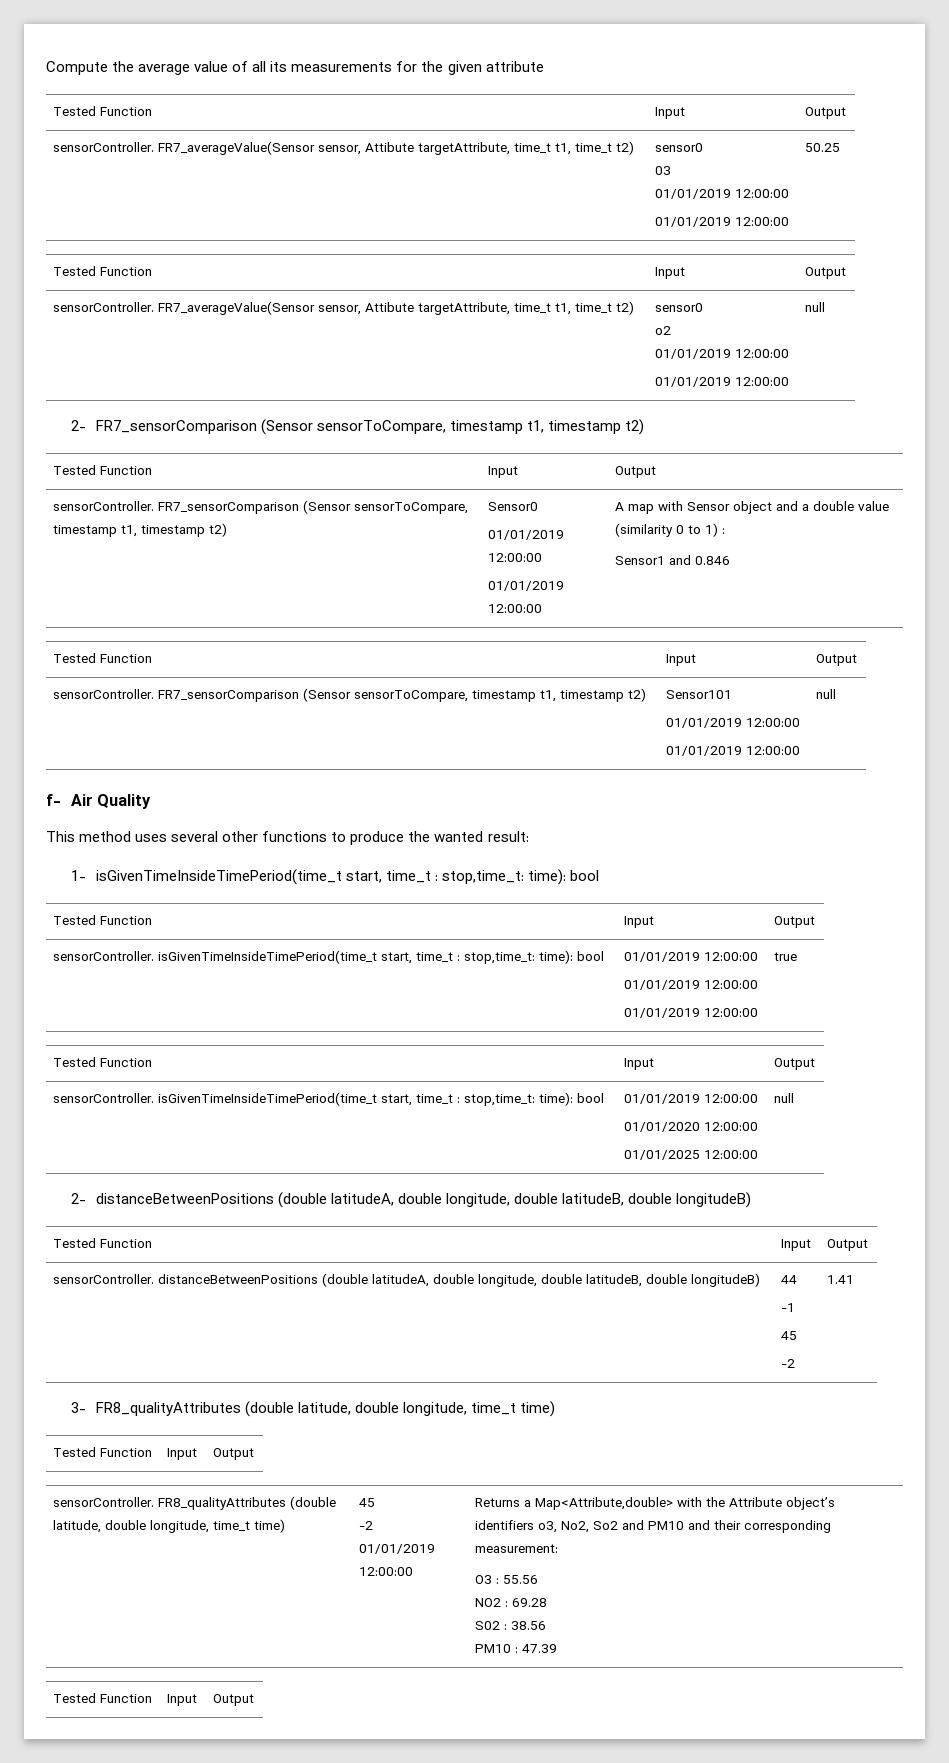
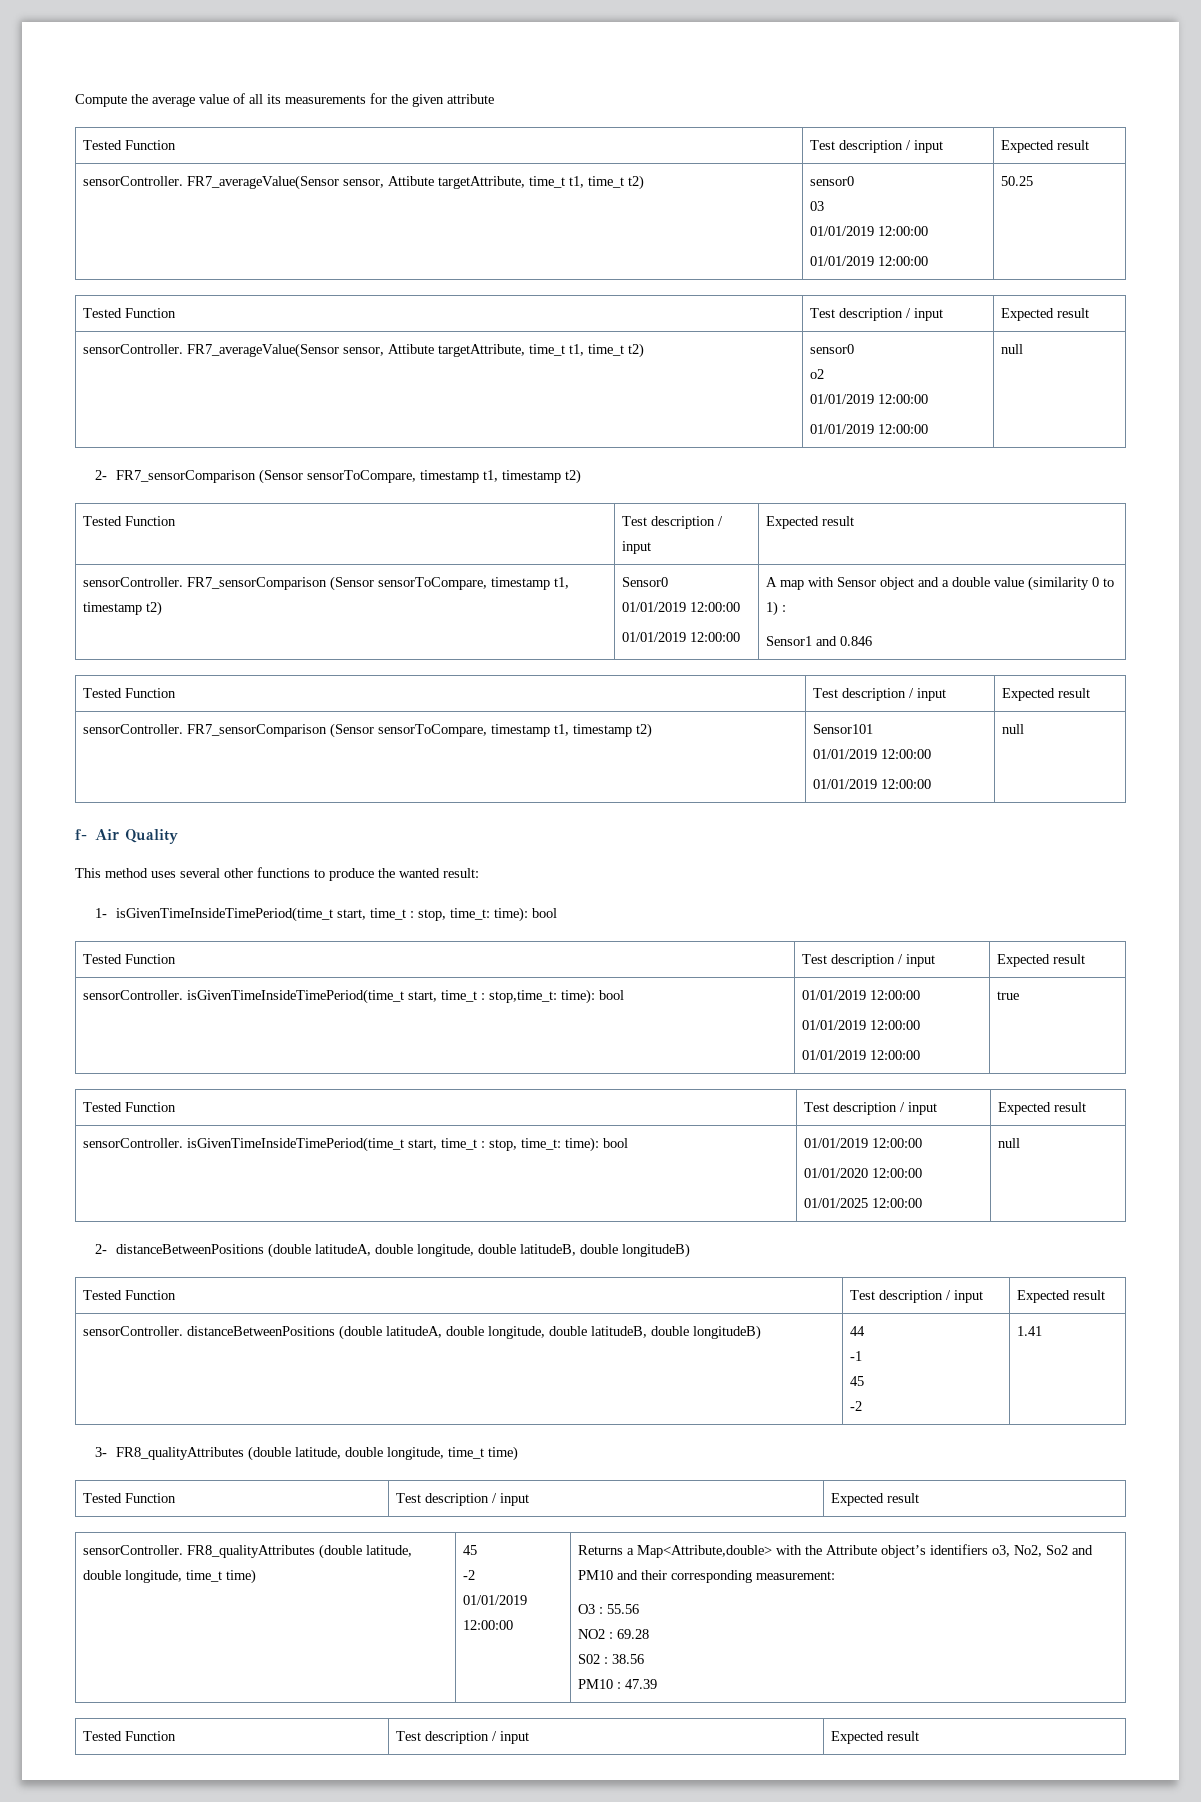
[655,107,686,119] [805,107,847,119] Input | Output -> [810,140,944,153] [1001,140,1090,153] Test description / input | Expected result
[655,267,686,279] [805,267,847,279] Input | Output -> [810,308,944,321] [1001,308,1090,321] Test description / input | Expected result
[488,466,519,478] [615,466,657,478] Input | Output -> [622,516,724,529] [622,541,652,554] [766,516,855,529] Test description / input | Expected result
[666,654,697,666] [816,654,858,666] Input | Output -> [813,688,947,701] [1002,688,1091,701] Test description / input | Expected result
[442,870,525,884] stop,time_t: -> [417,908,490,921] stop, time_t:
[624,916,655,928] [774,916,816,928] Input | Output -> [802,954,936,967] [997,954,1086,967] Test description / input | Expected result
[624,1058,655,1070] [774,1058,816,1070] [53,1092,536,1106] Input | Output // sensorController. isGivenTimeInsideTimePeriod(time_t start, time_t : stop,time_t: -> [804,1102,938,1115] [998,1102,1087,1115] [83,1137,562,1152] Test description / input | Expected result // sensorController. isGivenTimeInsideTimePeriod(time_t start, time_t : stop, time_t:
[781,1239,812,1251] [827,1239,869,1251] Input | Output -> [850,1290,984,1303] [1017,1290,1106,1303] Test description / input | Expected result
[167,1448,198,1460] [213,1448,255,1460] Input | Output -> [396,1493,530,1506] [831,1493,920,1506] Test description / input | Expected result
[167,1694,198,1706] [213,1694,255,1706] Input | Output -> [396,1731,530,1744] [831,1731,920,1744] Test description / input | Expected result

